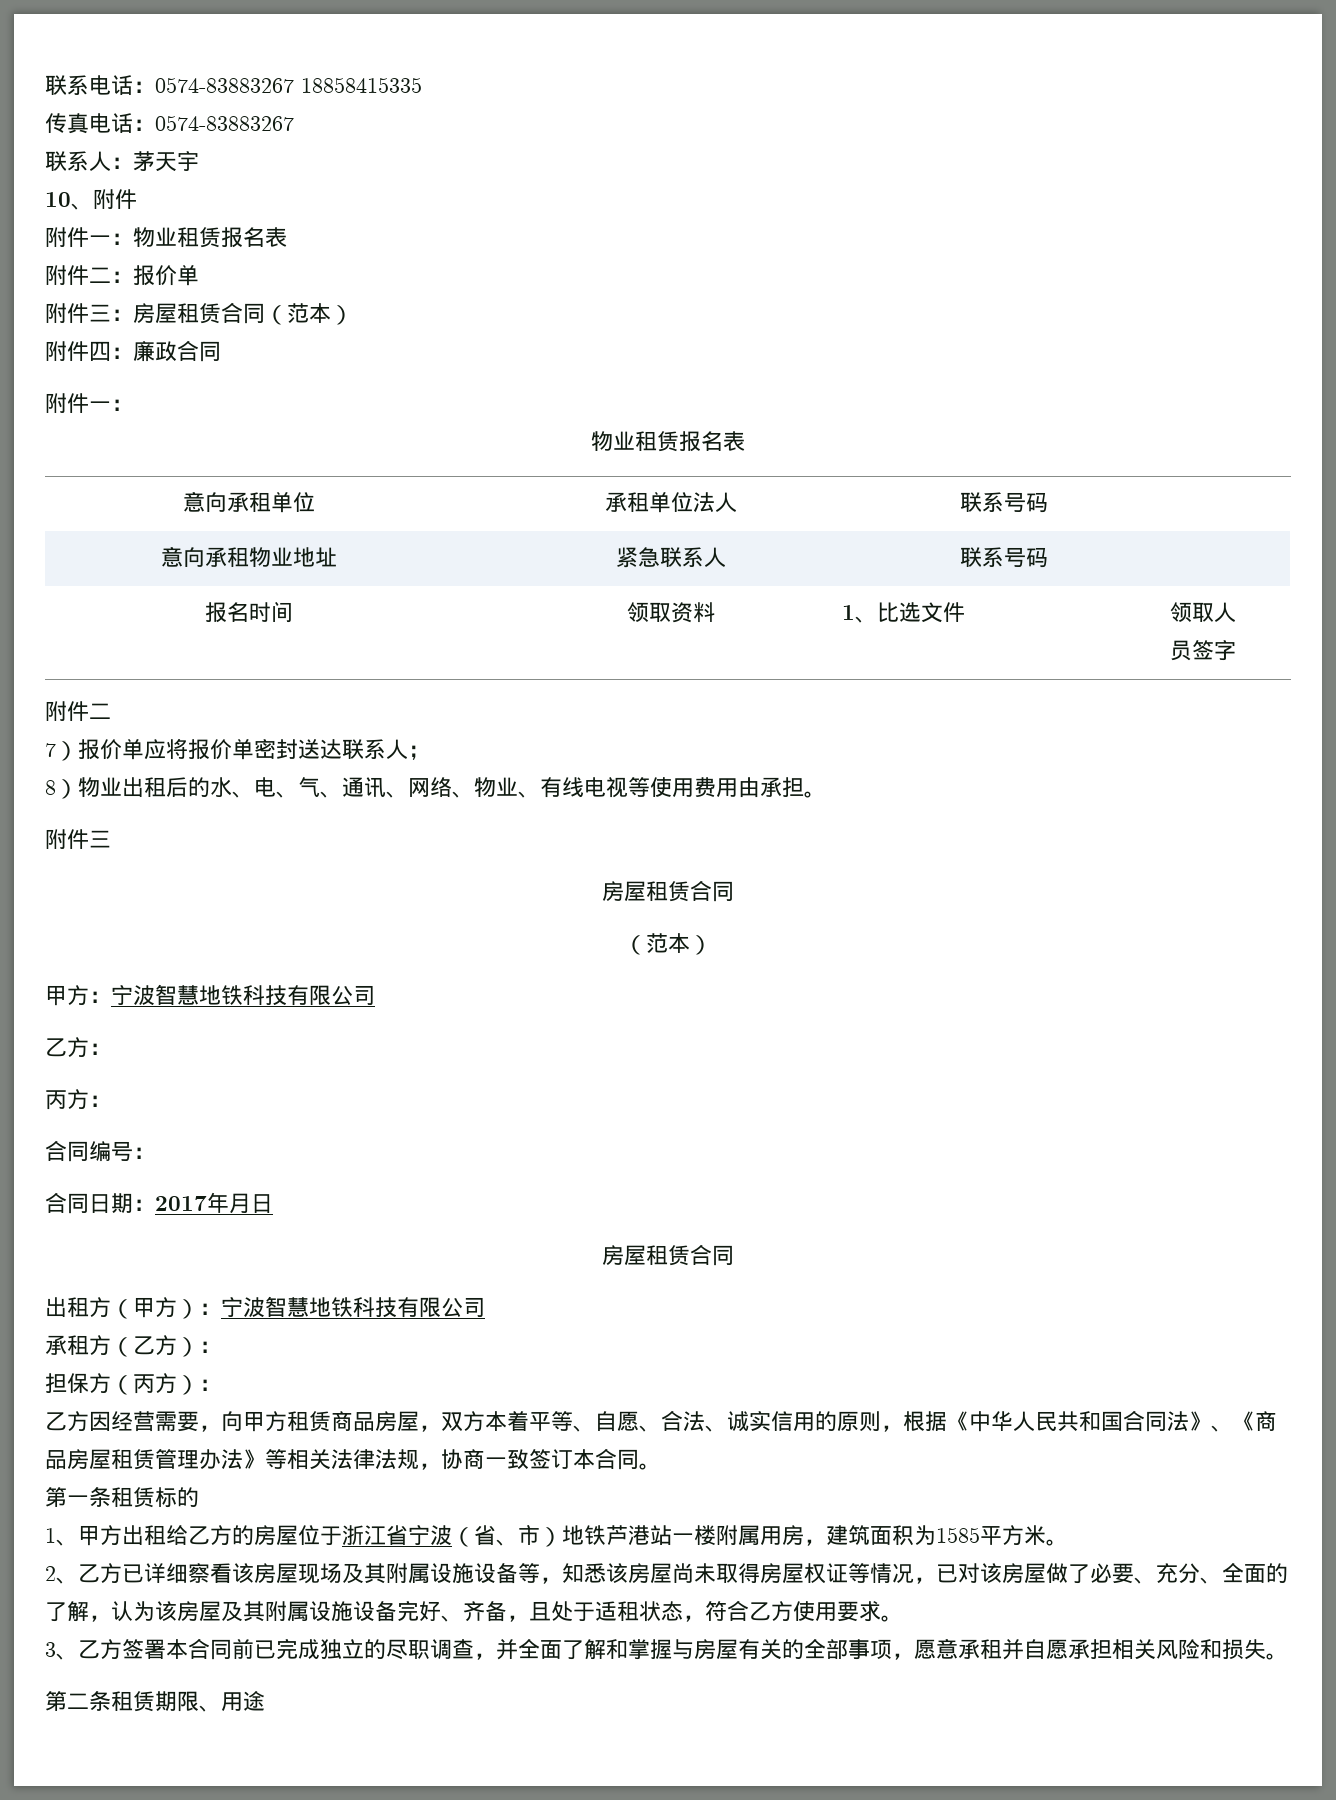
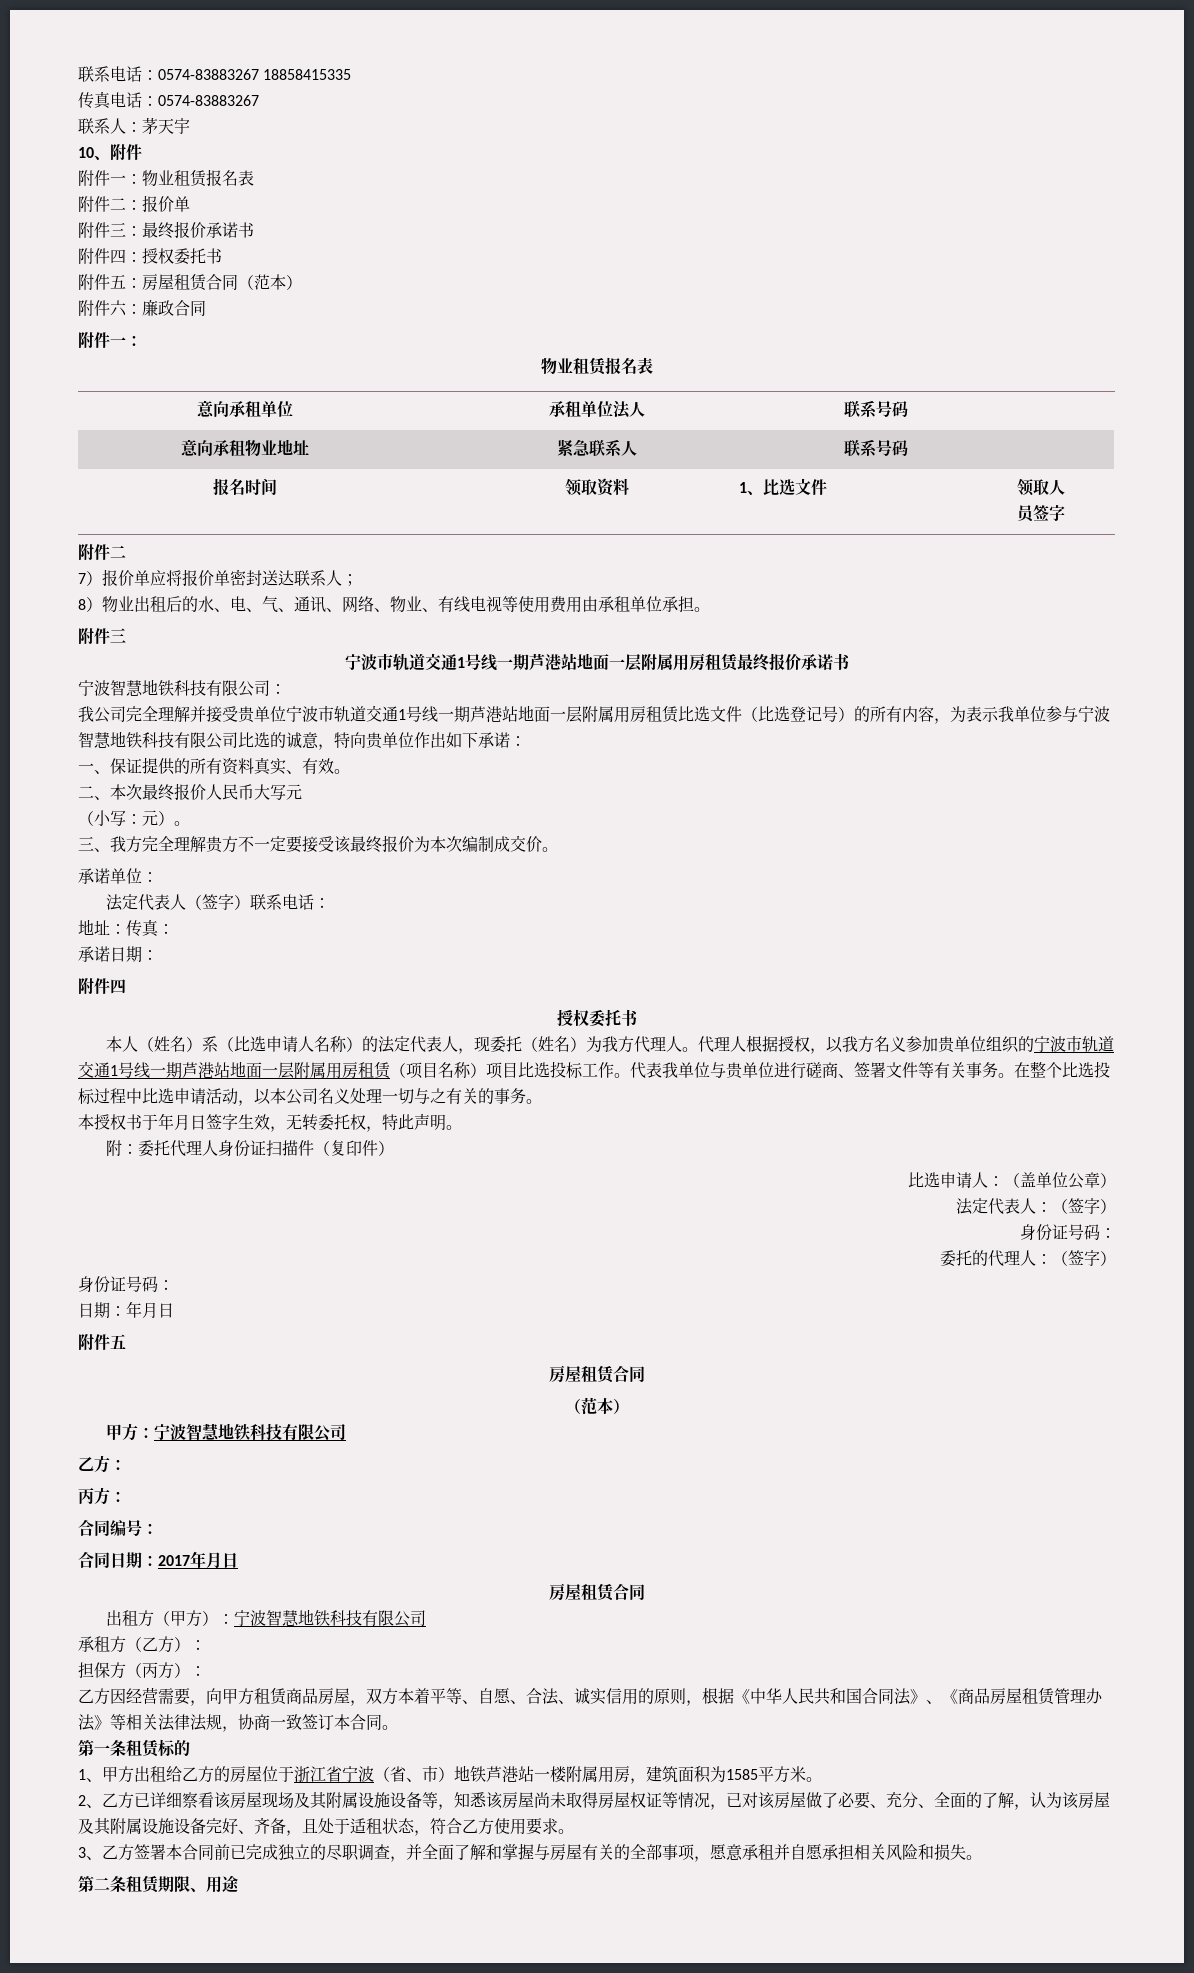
(133, 315) none -> [142,221,254,239] [78,248,222,265] [78,274,142,291] 最终报价承诺书 // 附件四：授权委托书 // 附件五：
[89,341,111,361] 四 -> [110,300,127,316] 六
(782, 787) none -> [614,596,678,612] 租单位承
(111, 839) none -> [345,653,850,671] [78,679,286,697] [78,705,1110,724] [78,731,526,750] [78,757,350,775] [78,783,302,801] [78,810,190,826] [78,835,558,853] [78,868,158,884] [105,894,330,911] [78,919,174,937] [78,946,158,962] [78,977,126,995] [557,1009,638,1027] [105,1035,1114,1054] [78,1061,1110,1079] [78,1088,542,1106] [78,1113,462,1132] [105,1140,394,1157] [908,1172,1116,1189] [956,1198,1116,1215] [1020,1224,1116,1241] [940,1250,1116,1267] [78,1276,174,1293] [78,1301,174,1318] [78,1333,126,1351] // 宁波市轨道交通1号线一期芦港站地面一层附属用房租赁最终报价承诺书 // 宁波智慧地铁科技有限公司： // 我公司完全理解并接受贵单位宁波市轨道交通1号线一期芦港站地面一层附属用房租赁比选文件（比选登记号）的所有内容，为表示我单位参与宁波智慧地铁科技有限公司比选的诚意，特向贵单位作出如下承诺： // 一、保证提供的所有资料真实、有效。 // 二、本次最终报价人民币大写元 // （小写：元）。 // 三、我方完全理解贵方不一定要接受该最终报价为本次编制成交价。 // 承诺单位： // 法定代表人（签字）联系电话： // 地址：传真： // 承诺日期： // 附件四 // 授权委托书 // 本人（姓名）系（比选申请人名称）的法定代表人，现委托（姓名）为我方代理人。代理人根据授权，以我方名义参加贵单位组织的宁波市轨道交通1号线一期芦港站地面一层附属用房租赁（项目名称）项目比选投标工作。代表我单位与贵单位进行磋商、签署文件等有关事务。在整个比选投标过程中比选申请活动，以本公司名义处理一切与之有关的事务。 // 本授权书于年月日签字生效，无转委托权，特此声明。 // 附：委托代理人身份证扫描件（复印件） // 比选申请人：（盖单位公章） // 法定代表人：（签字） // 身份证号码： // 委托的代理人：（签字） // 身份证号码： // 日期：年月日 // 附件五

